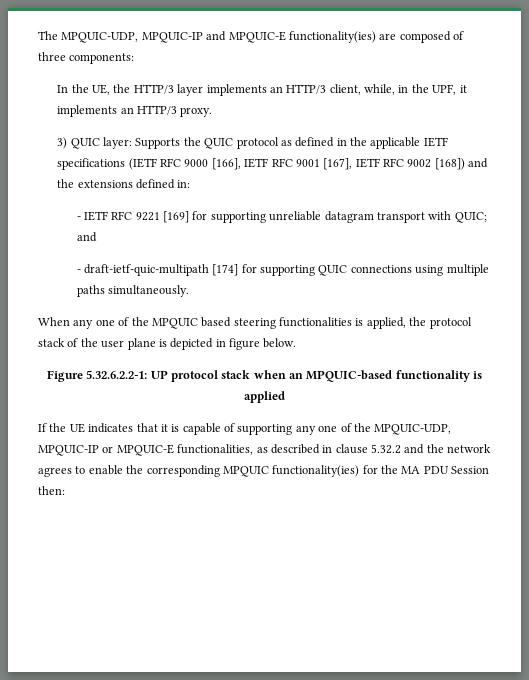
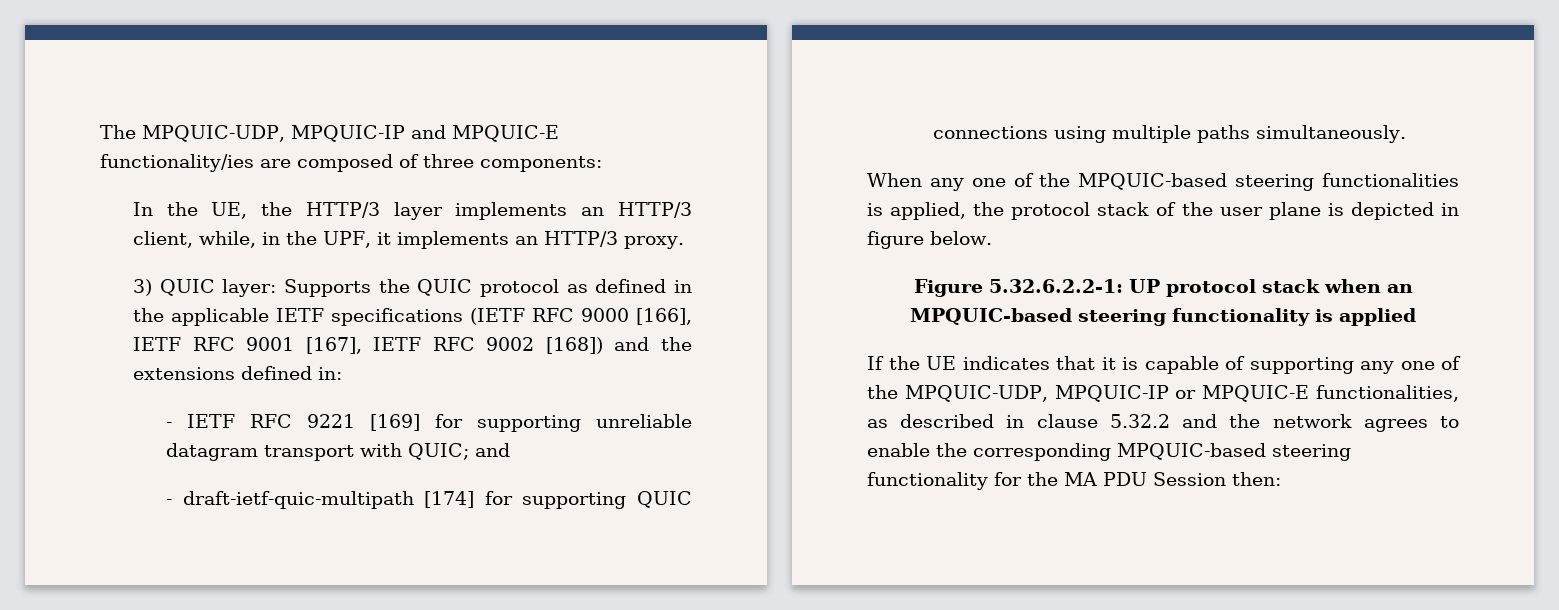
[288,31,376,43] functionality(ies) -> [100,154,254,172] functionality/ies
[151,317,232,329] MPQUIC based -> [1078,173,1228,190] MPQUIC-based
(393, 376) none -> [1078,309,1166,326] steering
[222,465,360,477] MPQUIC functionality(ies) -> [1117,443,1351,461] [867,472,988,490] MPQUIC-based steering functionality

